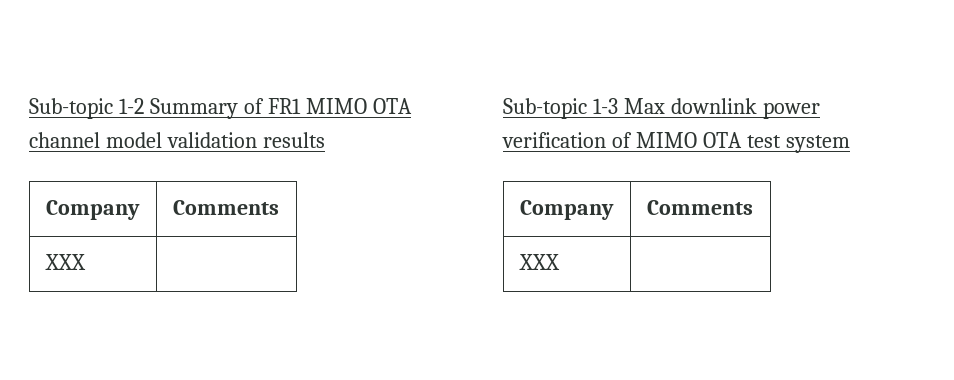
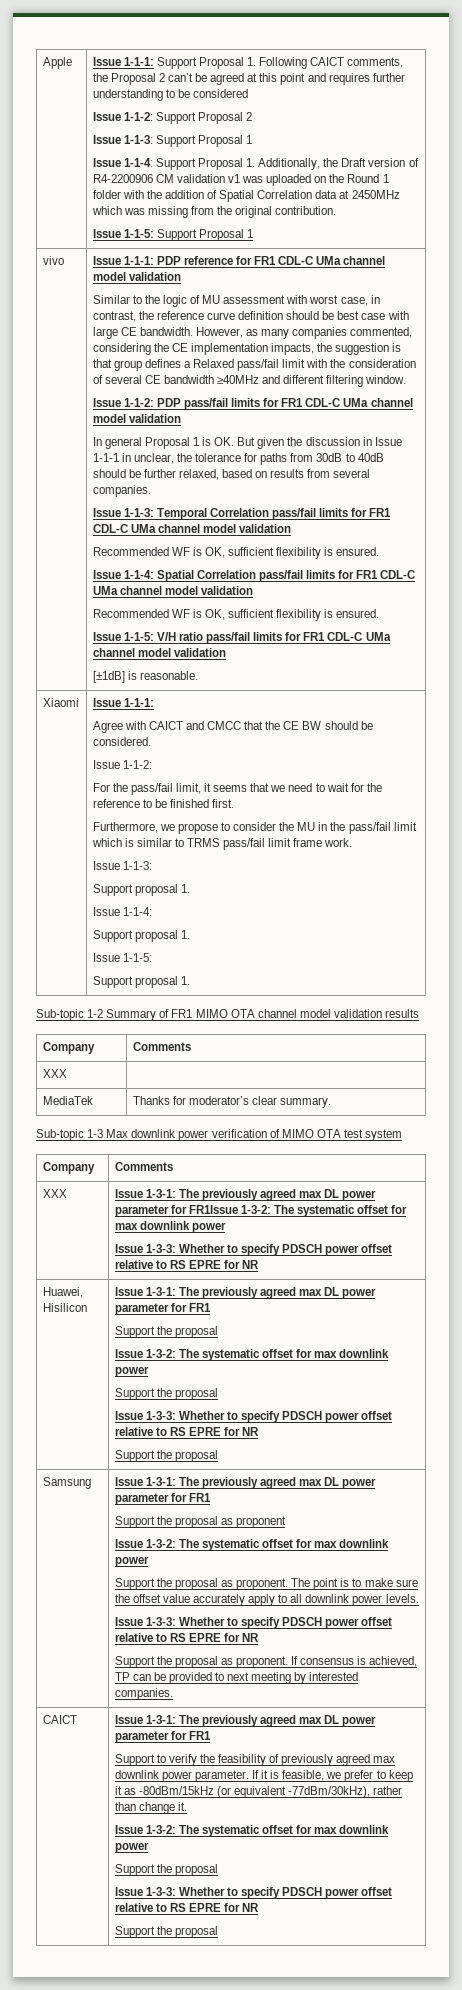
(29, 108) none -> [42,57,72,69] [92,57,404,69] [92,73,405,85] [92,89,248,101] [92,112,252,124] [92,135,252,147] [92,158,419,170] [92,174,389,186] [92,190,400,202] [91,206,337,218] [92,229,253,241] [42,256,64,265] [92,256,386,265] [92,272,181,281] [92,295,380,307] [92,311,409,322] [92,327,413,339] [92,343,402,355] [92,359,416,371] [92,375,407,387] [92,398,413,410] [92,414,181,423] [92,437,402,449] [92,453,384,465] [92,469,371,480] [92,485,151,497] [92,508,392,520] [92,524,291,533] [92,547,380,559] [92,570,416,582] [92,586,253,595] [92,609,380,621] [92,632,391,644] [92,648,226,657] [92,671,198,683] [42,698,79,707] [92,698,154,707] [92,721,373,733] [92,737,151,746] [92,760,152,769] [92,783,382,795] [92,799,234,808] [92,822,417,834] [91,838,353,850] [92,861,152,870] [92,884,190,896] [92,907,152,916] [92,930,190,942] [92,953,152,962] [92,976,190,988] Apple | Issue 1-1-1: Support Proposal 1. Following CAICT comments, the Proposal 2 can’t be agreed at this point and requires further understanding to be considered // Issue 1-1-2: Support Proposal 2 // Issue 1-1-3: Support Proposal 1 // Issue 1-1-4: Support Proposal 1. Additionally, the Draft version of R4-2200906 CM validation v1 was uploaded on the Round 1 folder with the addition of Spatial Correlation data at 2450MHz which was missing from the original contribution. // Issue 1-1-5: Support Proposal 1 // vivo | Issue 1-1-1: PDP reference for FR1 CDL-C UMa channel model validation // Similar to the logic of MU assessment with worst case, in contrast, the reference curve definition should be best case with large CE bandwidth. However, as many companies commented, considering the CE implementation impacts, the suggestion is that group defines a Relaxed pass/fail limit with the consideration of several CE bandwidth ≥40MHz and different filtering window. // Issue 1-1-2: PDP pass/fail limits for FR1 CDL-C UMa channel model validation // In general Proposal 1 is OK. But given the discussion in Issue 1-1-1 in unclear, the tolerance for paths from 30dB to 40dB should be further relaxed, based on results from several companies. // Issue 1-1-3: Temporal Correlation pass/fail limits for FR1 CDL-C UMa channel model validation // Recommended WF is OK, sufficient flexibility is ensured. // Issue 1-1-4: Spatial Correlation pass/fail limits for FR1 CDL-C UMa channel model validation // Recommended WF is OK, sufficient flexibility is ensured. // Issue 1-1-5: V/H ratio pass/fail limits for FR1 CDL-C UMa channel model validation // [±1dB] is reasonable. // Xiaomi | Issue 1-1-1: // Agree with CAICT and CMCC that the CE BW should be considered. // Issue 1-1-2: // For the pass/fail limit, it seems that we need to wait for the reference to be finished first. // Furthermore, we propose to consider the MU in the pass/fail limit which is similar to TRMS pass/fail limit frame work. // Issue 1-1-3: // Support proposal 1. // Issue 1-1-4: // Support proposal 1. // Issue 1-1-5: // Support proposal 1. //
(86, 262) none -> [42,1096,93,1105] [132,1096,331,1108] // MediaTek | Thanks for moderator’s clear summary.
(560, 262) none -> [114,1189,377,1201] [114,1205,408,1217] [114,1221,226,1233] [114,1244,393,1256] [114,1260,260,1269] [42,1287,83,1298] [42,1303,87,1312] [114,1287,377,1299] [114,1303,211,1315] [114,1326,218,1338] [114,1349,390,1361] [114,1366,149,1377] [114,1388,218,1400] [114,1411,393,1423] [114,1427,260,1436] [114,1450,218,1462] [42,1477,91,1489] [114,1477,377,1489] [114,1493,211,1505] [114,1516,286,1528] [114,1539,390,1551] [114,1556,149,1567] [114,1578,418,1590] [114,1594,419,1606] [114,1617,393,1629] [114,1633,260,1642] [114,1656,418,1668] [114,1672,359,1684] [114,1688,173,1700] [42,1715,77,1724] [114,1715,377,1727] [114,1731,211,1743] [114,1754,396,1766] [114,1770,413,1782] [114,1786,403,1798] [114,1802,187,1814] [114,1825,390,1837] [114,1842,149,1853] [114,1864,218,1876] [114,1887,393,1899] [114,1903,260,1912] [114,1926,218,1938] Issue 1-3-1: The previously agreed max DL power parameter for FR1Issue 1-3-2: The systematic offset for max downlink power // Issue 1-3-3: Whether to specify PDSCH power offset relative to RS EPRE for NR // Huawei, Hisilicon | Issue 1-3-1: The previously agreed max DL power parameter for FR1 // Support the proposal // Issue 1-3-2: The systematic offset for max downlink power // Support the proposal // Issue 1-3-3: Whether to specify PDSCH power offset relative to RS EPRE for NR // Support the proposal // Samsung | Issue 1-3-1: The previously agreed max DL power parameter for FR1 // Support the proposal as proponent // Issue 1-3-2: The systematic offset for max downlink power // Support the proposal as proponent. The point is to make sure the offset value accurately apply to all downlink power levels. // Issue 1-3-3: Whether to specify PDSCH power offset relative to RS EPRE for NR // Support the proposal as proponent. If consensus is achieved, TP can be provided to next meeting by interested companies. // CAICT | Issue 1-3-1: The previously agreed max DL power parameter for FR1 // Support to verify the feasibility of previously agreed max downlink power parameter. If it is feasible, we prefer to keep it as -80dBm/15kHz (or equivalent -77dBm/30kHz), rather than change it. // Issue 1-3-2: The systematic offset for max downlink power // Support the proposal // Issue 1-3-3: Whether to specify PDSCH power offset relative to RS EPRE for NR // Support the proposal

